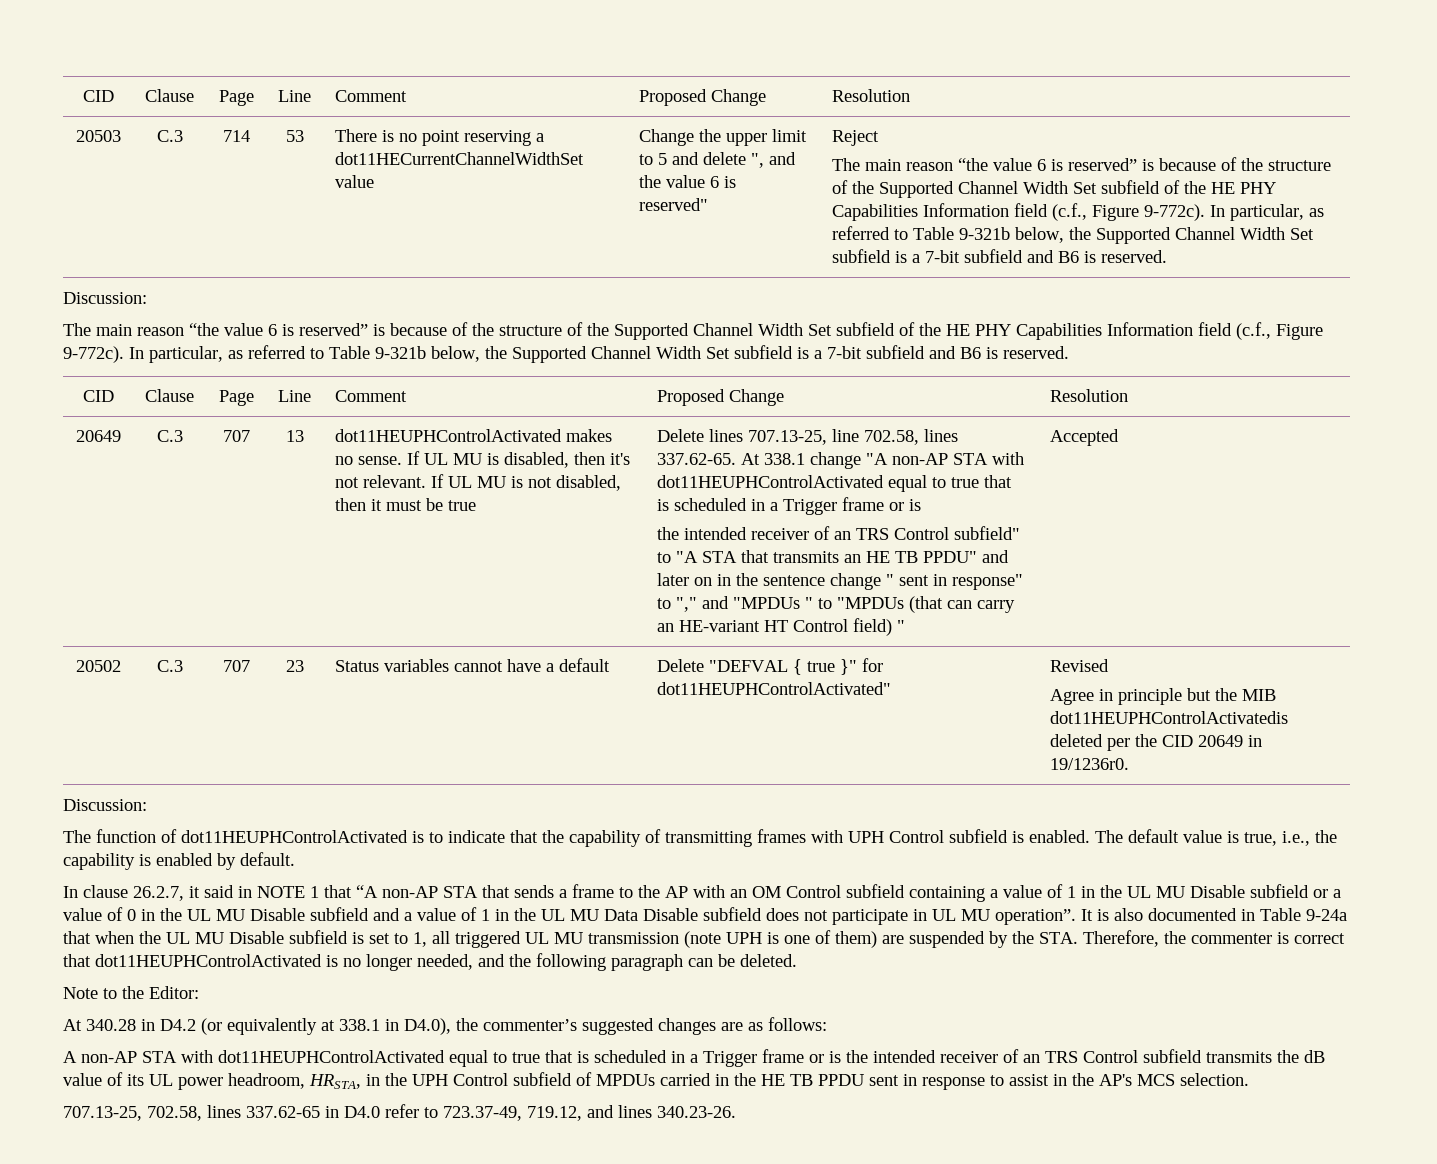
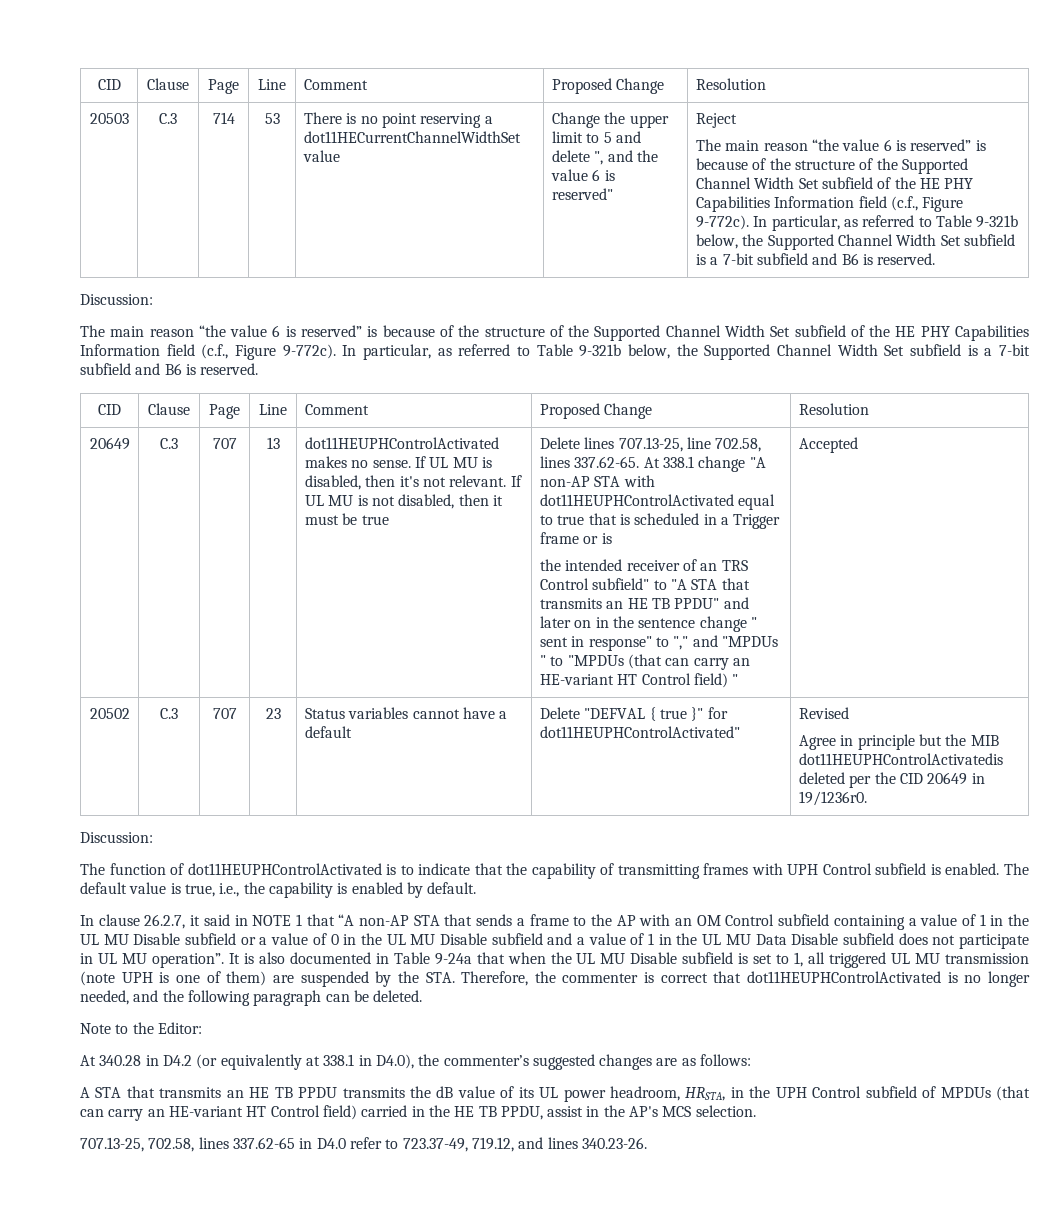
[81,1049,1202,1067] non-AP STA with dot11HEUPHControlActivated equal to true that is scheduled in a Trigger frame or is the intended receiver of an TRS Control subfield -> [95,1086,338,1098] STA that transmits an HE TB PPDU
(655, 1080) none -> [996,1086,1031,1101] [80,1105,357,1121] (that can carry an HE-variant HT Control field)
[818,1074,1004,1090] PPDU sent in response to -> [500,1106,543,1120] PPDU,

